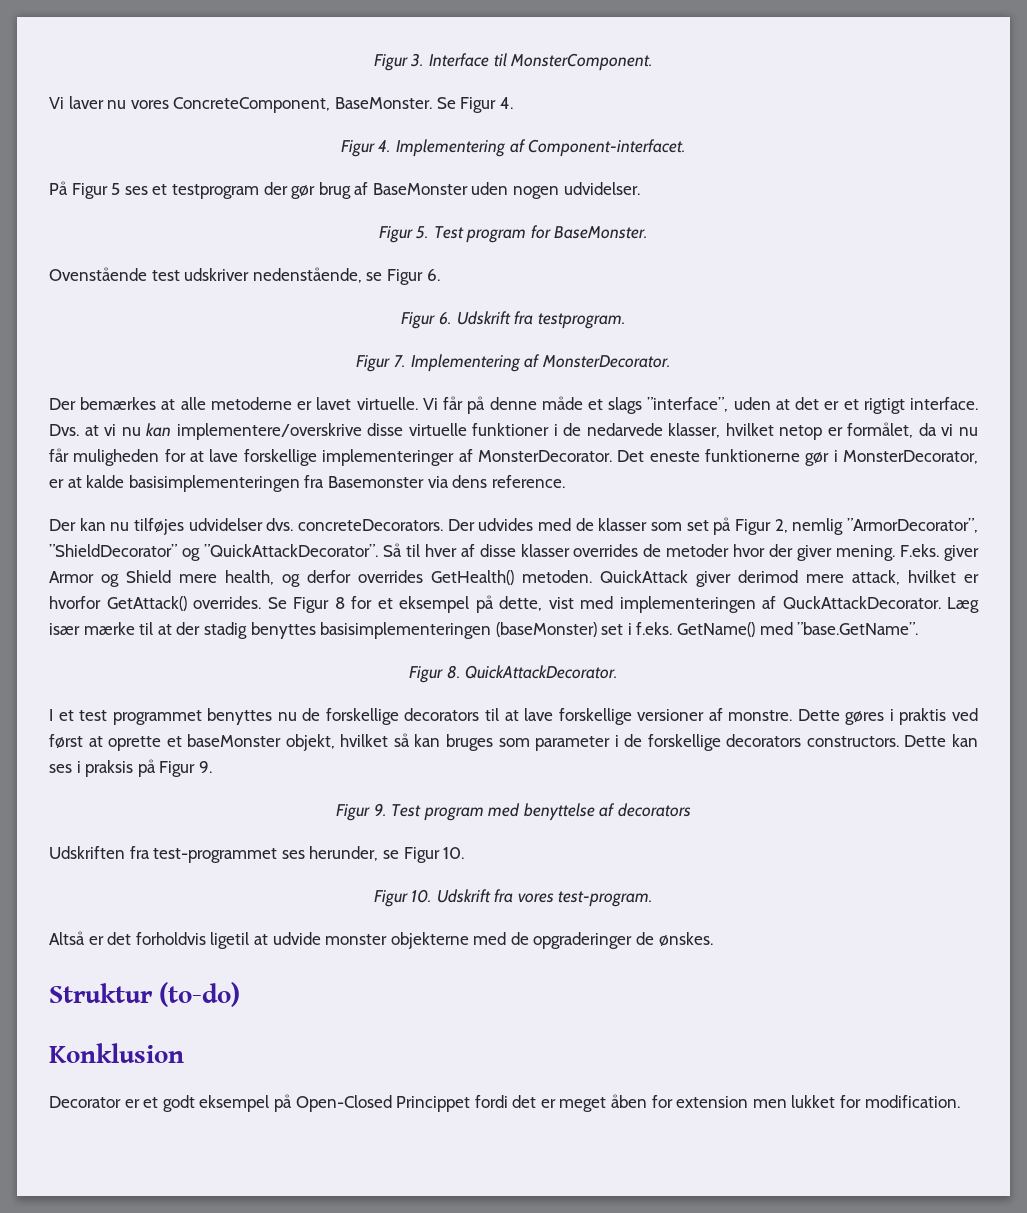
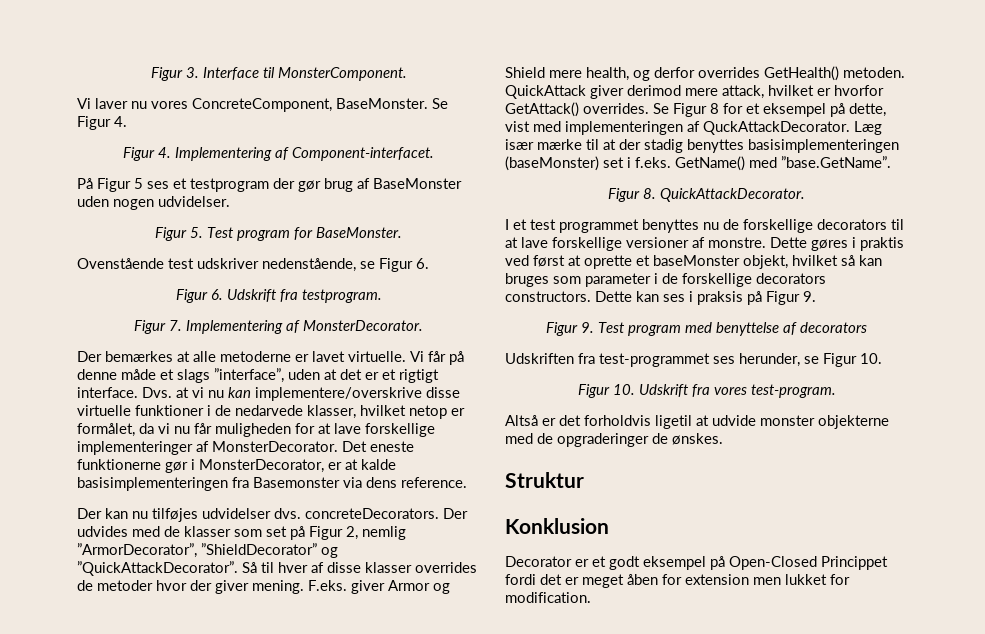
[159,982,241,1007] (to-do) -> (584, 480) none

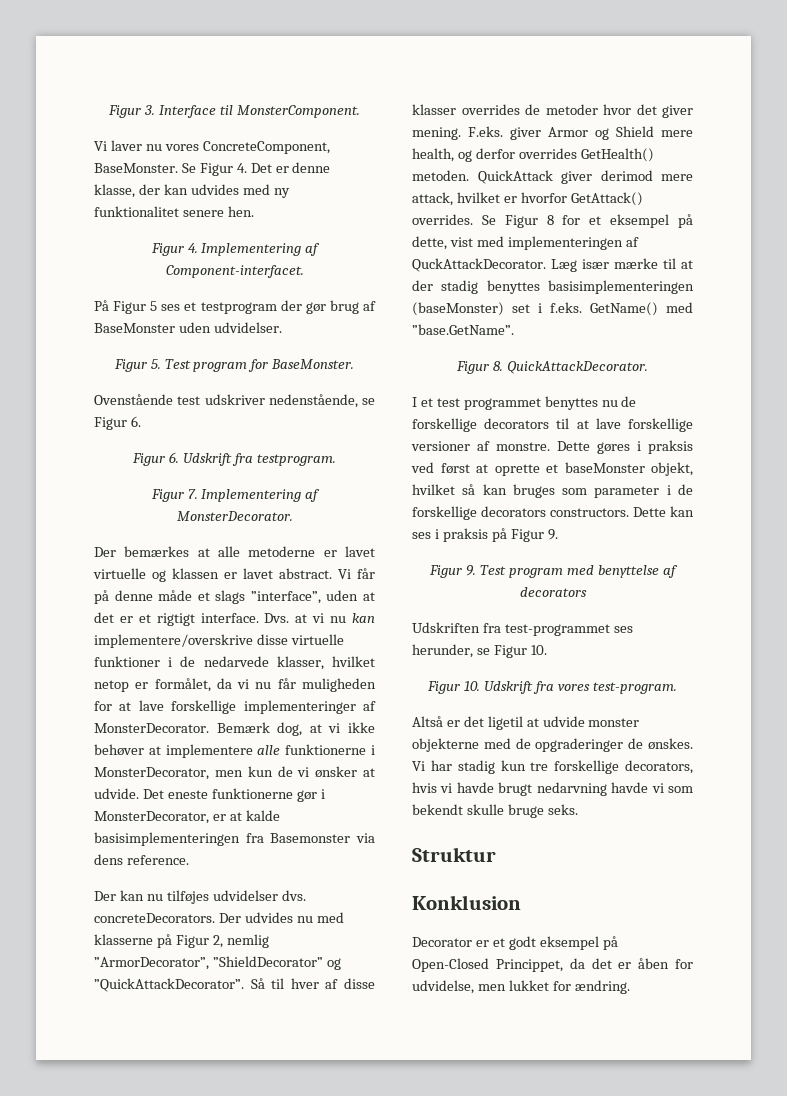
(127, 121) none -> [250,162,331,173] [94,184,290,198] [94,206,254,217] Det er denne klasse, der kan udvides med ny funktionalitet senere hen.
[113,199,154,210] nogen -> (211, 327) none
[348,351,406,362] virtuelle. -> [93,568,332,582] virtuelle og klassen er lavet abstract.
(338, 446) none -> [216,722,375,736] [94,744,376,758] [94,766,375,780] [94,788,139,799] Bemærk dog, at vi ikke behøver at implementere alle funktionerne i MonsterDecorator, men kun de vi ønsker at udvide.
[132,526,287,537] med de klasser som set -> [296,912,344,923] [94,934,153,945] nu med klasserne
[190,580,212,591] der -> [636,104,657,115] det
[860,237,904,251] praktis -> [648,440,693,454] praksis
[584,415,651,426] forholdvis -> (484, 721) none
(723, 439) none -> [412,760,693,774] [412,782,693,796] [412,804,578,818] Vi har stadig kun tre forskellige decorators, hvis vi havde brugt nedarvning havde vi som bekendt skulle bruge seks.
[821,556,888,570] [505,574,624,588] Princippet fordi det er meget -> [495,958,632,972] Princippet, da det er
[685,574,749,585] extension -> [412,980,474,994] udvidelse,
[505,592,591,603] modification. -> [574,980,630,994] ændring.

